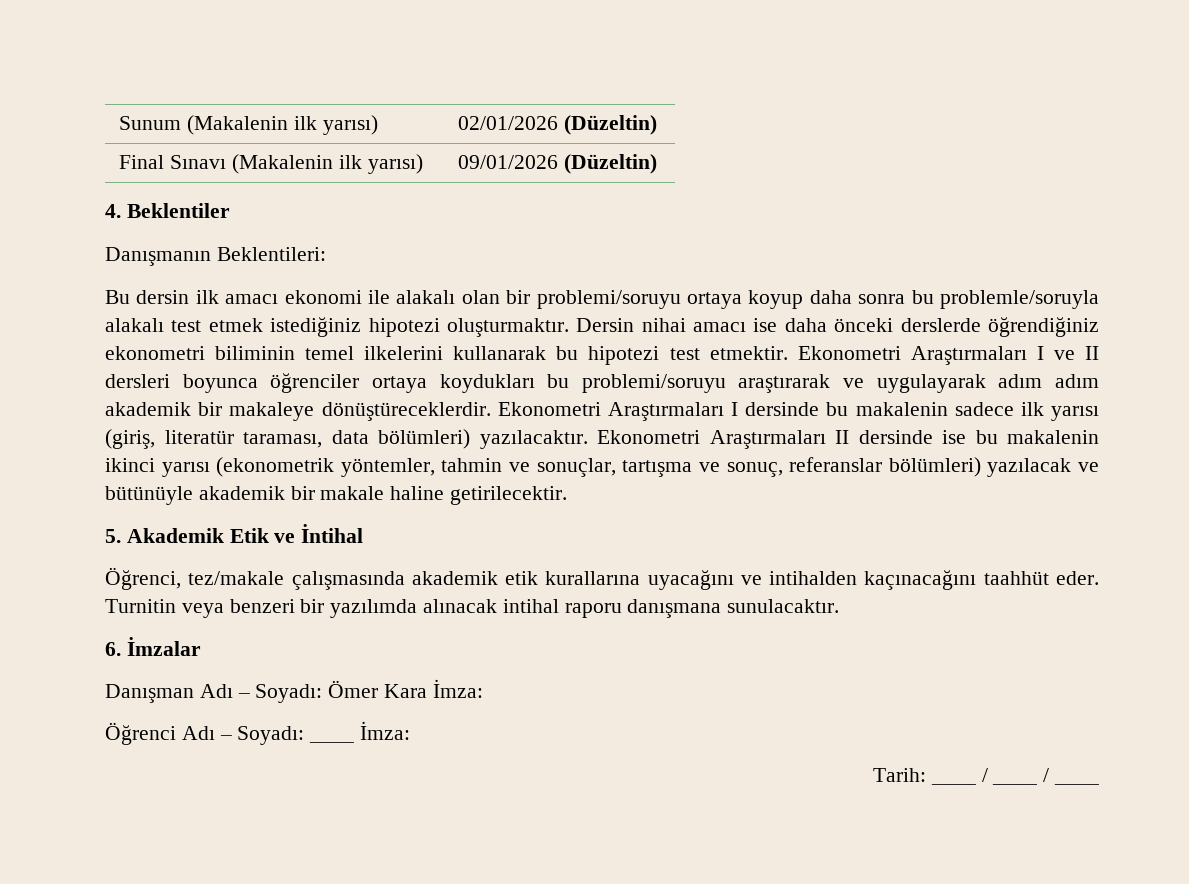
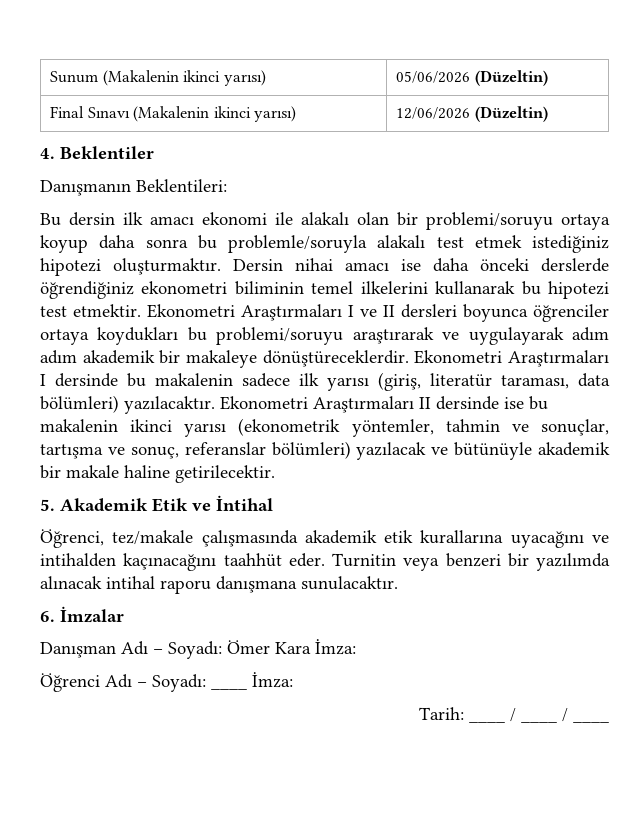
[293,115,378,135] [458,116,559,130] ilk yarısı) | 02/01/2026 -> [183,70,266,86] [396,71,471,83] ikinci yarısı) | 05/06/2026
[338,154,423,174] [458,155,559,169] ilk yarısı) | 09/01/2026 -> [213,106,297,122] [396,107,471,119] ikinci yarısı) | 12/06/2026

